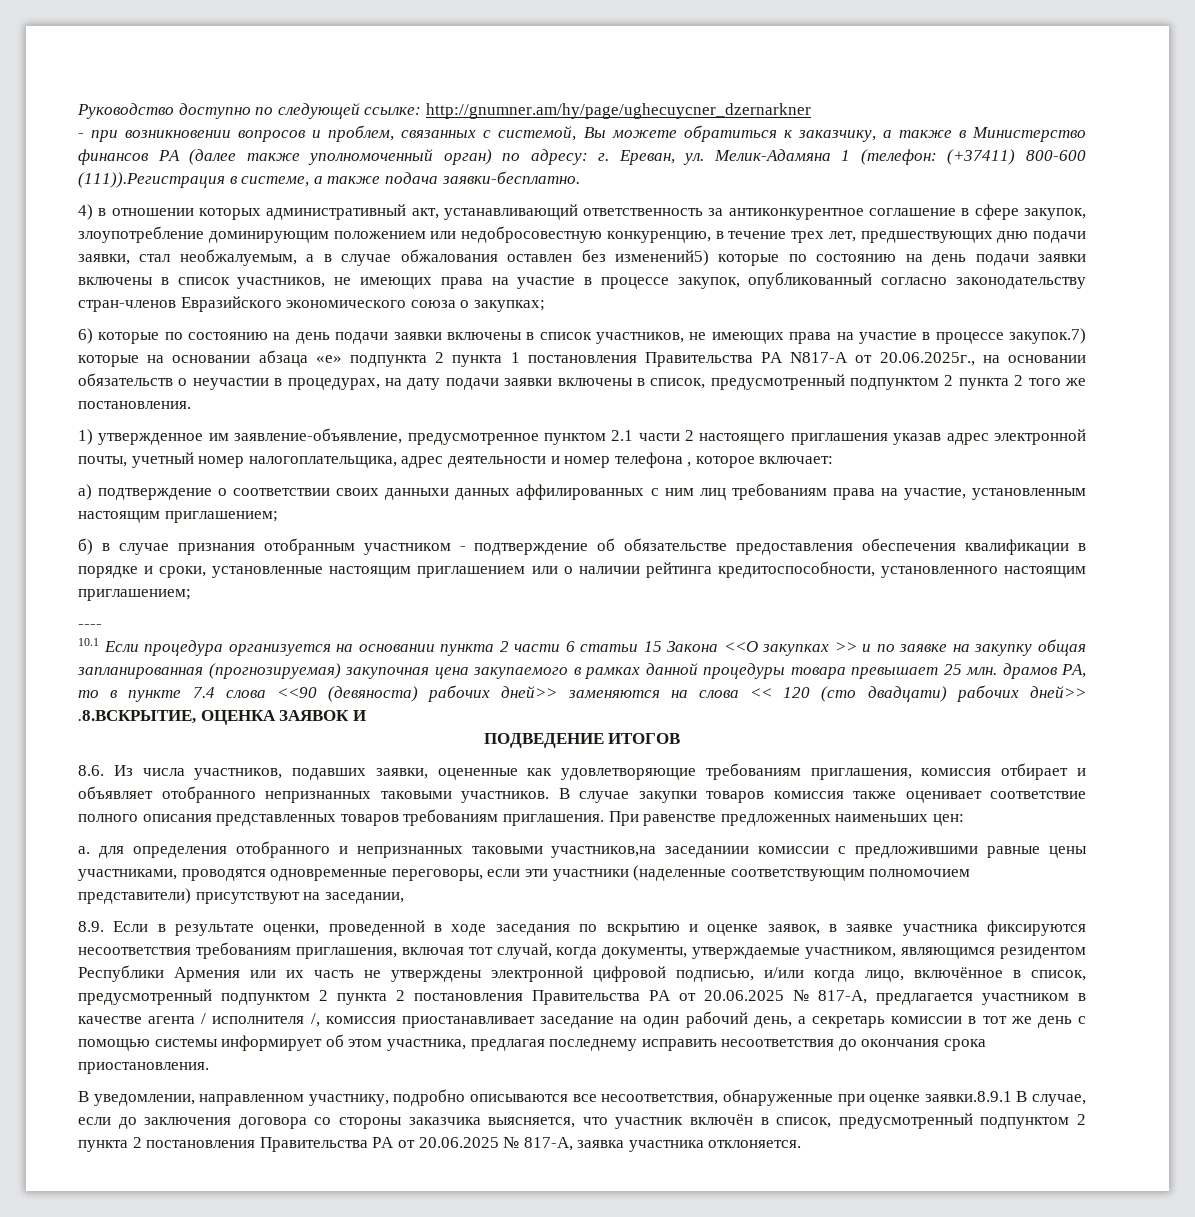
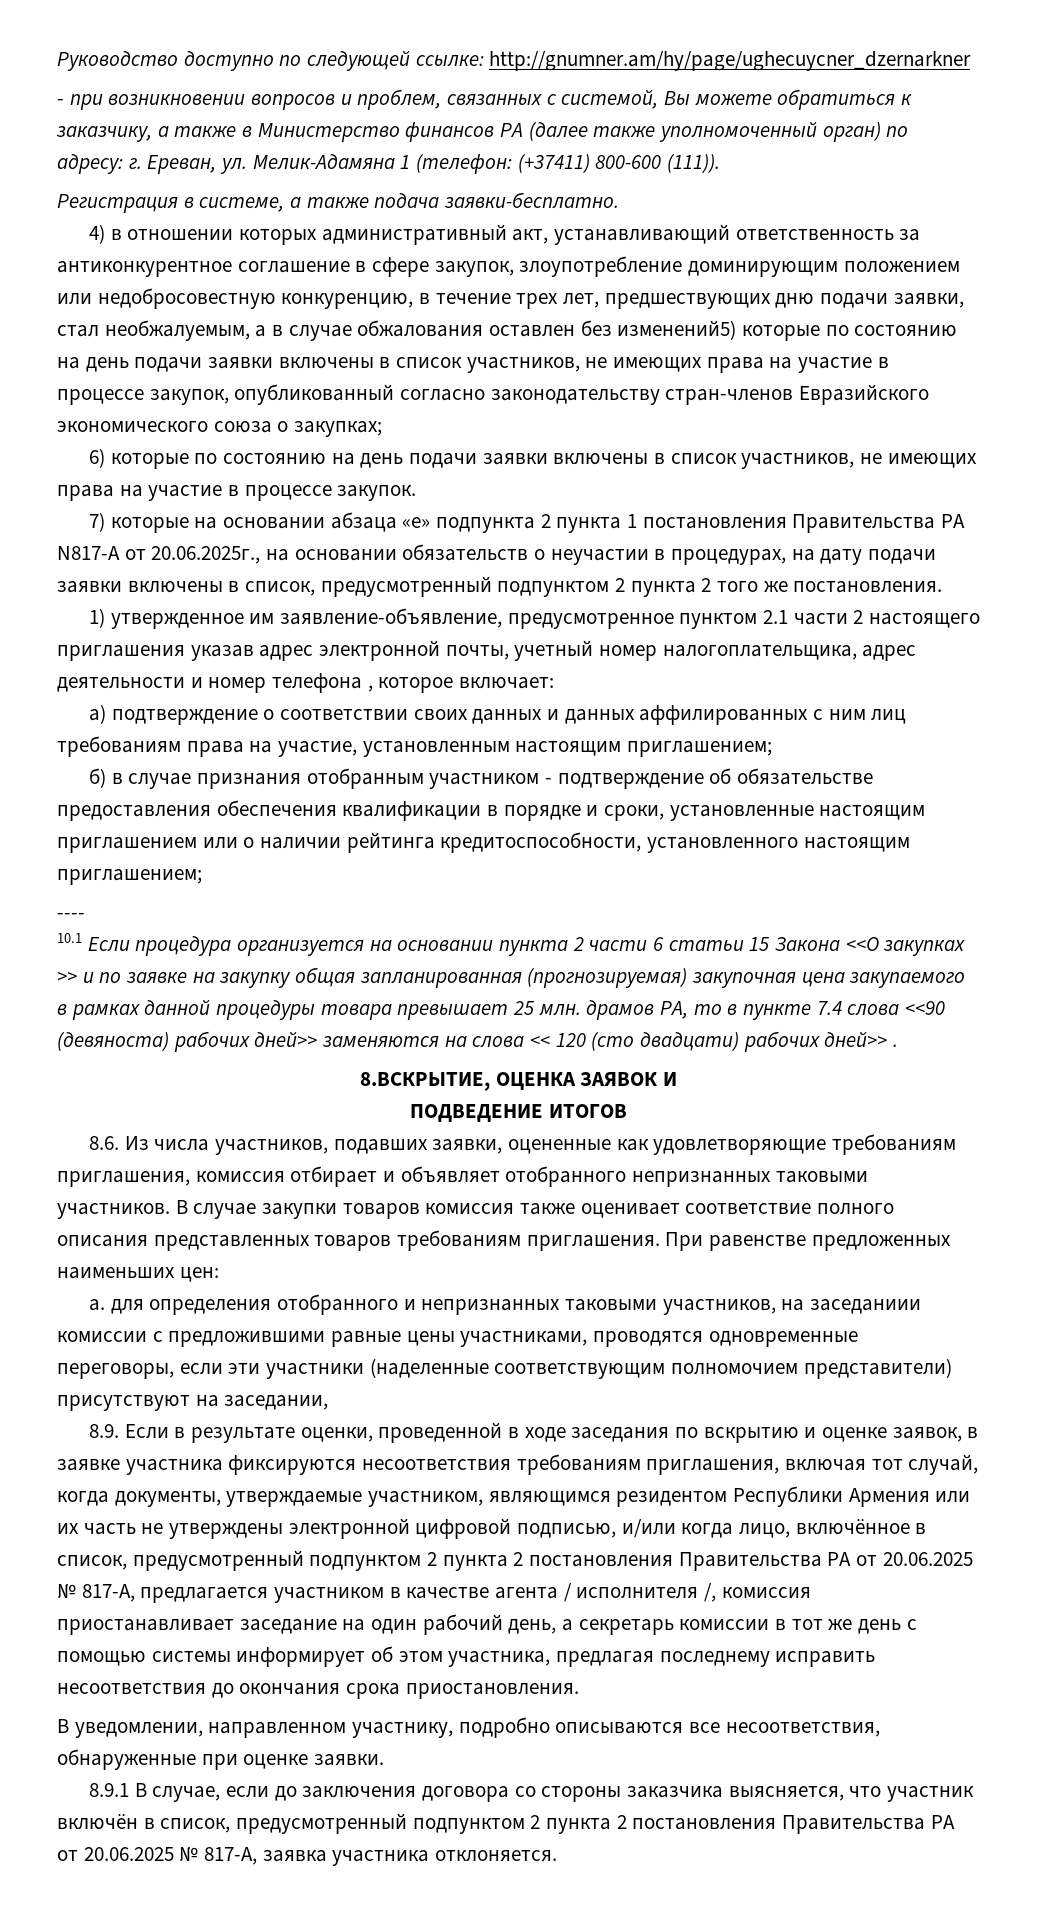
[78,172,225,188] (111)).Регистрация -> [667,153,721,173] [57,194,178,213] (111)). // Регистрация
[1008,328,1086,344] закупок.7) -> [337,485,417,501] [88,512,105,532] закупок. // 7)
[385,488,450,500] данныхи -> [472,709,559,724] данных и
[78,710,196,724] .8.ВСКРЫТИЕ, -> [893,1044,899,1047] [359,1072,490,1091] . // 8.ВСКРЫТИЕ,
[551,846,657,858] участников,на -> [662,1299,805,1315] участников, на
[924,1091,1012,1102] заявки.8.9.1 -> [314,1754,385,1766] [88,1783,129,1797] заявки. // 8.9.1

